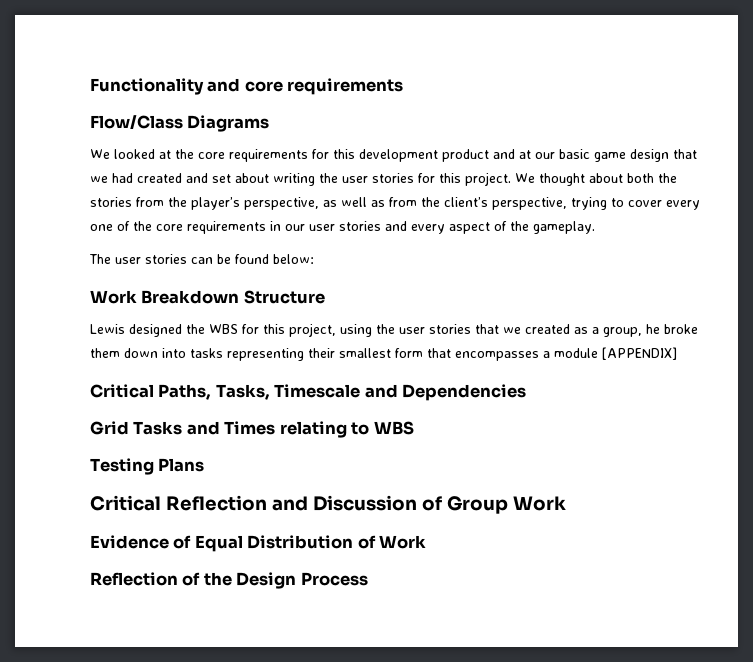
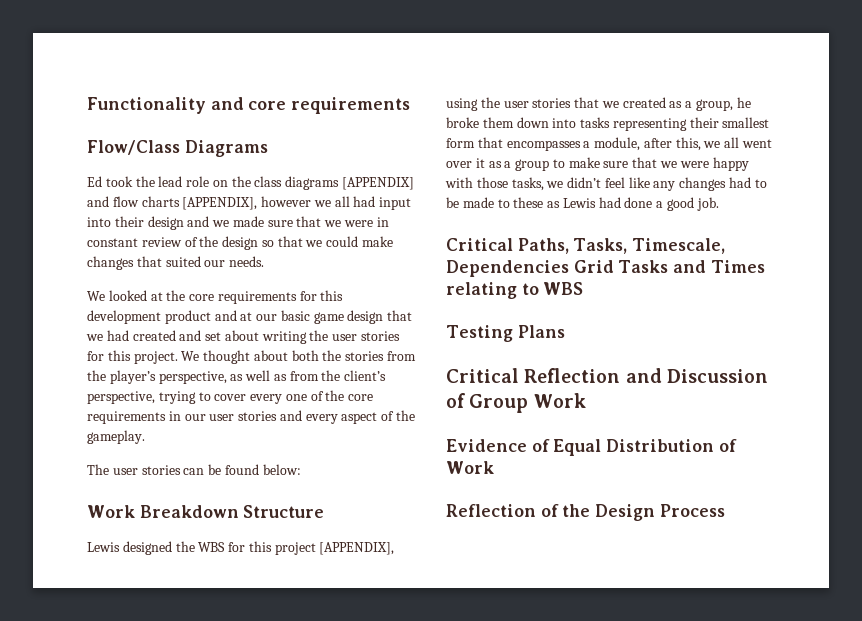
(270, 123) none -> [87,176,415,190] [87,196,412,210] [87,216,389,230] [87,236,394,250] [87,256,265,270] // Ed took the lead role on the class diagrams [APPENDIX] and flow charts [APPENDIX], however we all had input into their design and we made sure that we were in constant review of the design so that we could make changes that suited our needs.
[289,323,336,337] project, -> [274,542,395,555] project [APPENDIX],
[554,347,677,360] module [APPENDIX] -> [594,137,773,151] [446,157,749,171] [445,177,767,191] [446,197,719,211] module, after this, we all went over it as a group to make sure that we were happy with those tasks, we didn’t feel like any changes had to be made to these as Lewis had done a good job.
[274,384,398,398] Timescale and -> [632,238,726,254] Timescale,
(527, 392) // -> (569, 268) none

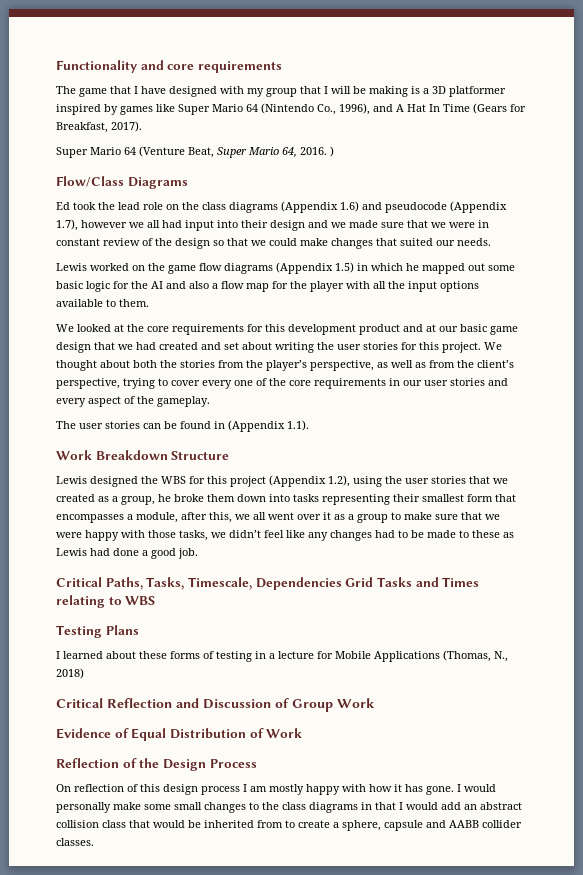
(411, 105) none -> [56,86,506,97] [56,103,526,115] [56,121,142,133] [56,146,334,158] // The game that I have designed with my group that I will be making is a 3D platformer inspired by games like Super Mario 64 (Nintendo Co., 1996), and A Hat In Time (Gears for Breakfast, 2017). // Super Mario 64 (Venture Beat, Super Mario 64, 2016. )
[342,177,415,190] [87,196,258,210] [APPENDIX] and flow charts [APPENDIX], -> [281,201,507,213] [56,219,78,231] (Appendix 1.6) and pseudocode (Appendix 1.7),
(265, 261) none -> [56,262,515,274] [56,281,479,292] [56,299,149,307] // Lewis worked on the game flow diagrams (Appendix 1.5) in which he mapped out some basic logic for the AI and also a flow map for the player with all the input options available to them.
[262,464,301,475] below: -> [214,420,309,432] in (Appendix 1.1).
[319,542,395,555] [APPENDIX], -> [269,475,350,487] (Appendix 1.2),
(565, 331) none -> [56,650,508,662] [56,668,84,679] // I learned about these forms of testing in a lecture for Mobile Applications (Thomas, N., 2018)
(725, 510) none -> [56,784,496,795] [56,802,522,813] [56,820,522,831] [56,838,94,846] // On reflection of this design process I am mostly happy with how it has gone. I would personally make some small changes to the class diagrams in that I would add an abstract collision class that would be inherited from to create a sphere, capsule and AABB collider classes.

